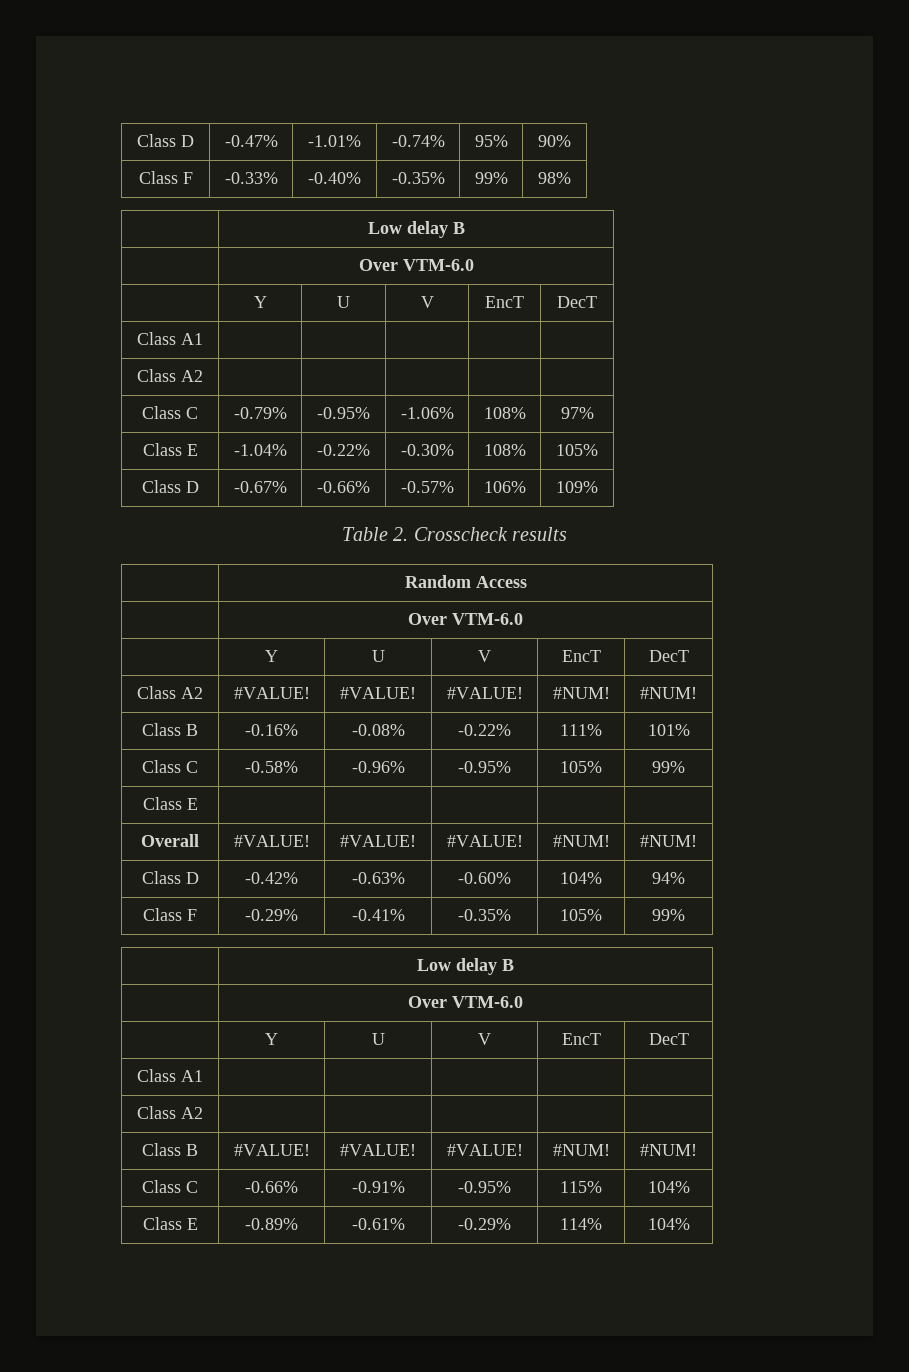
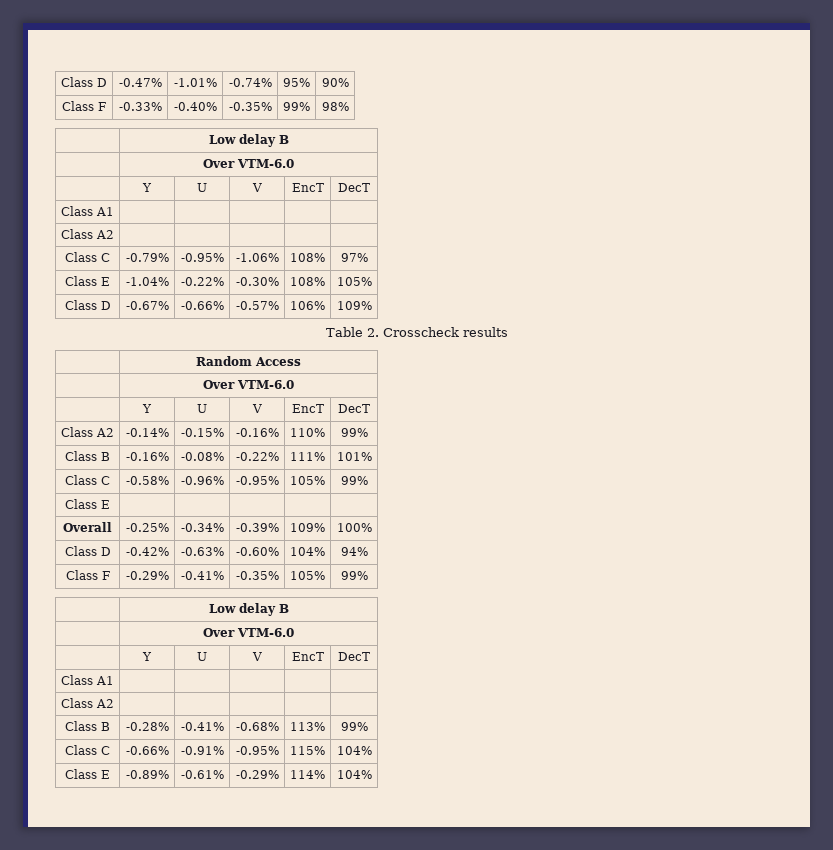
[233,687,310,699] [340,687,416,699] [446,687,523,699] [552,687,610,699] [640,687,697,699] #VALUE! | #VALUE! | #VALUE! | #NUM! | #NUM! -> [125,428,169,437] [180,428,224,437] [235,428,279,437] [290,428,325,437] [340,428,368,437] -0.14% | -0.15% | -0.16% | 110% | 99%
[233,835,310,847] [340,835,416,847] [446,835,523,847] [552,835,610,847] [640,835,697,847] #VALUE! | #VALUE! | #VALUE! | #NUM! | #NUM! -> [125,523,169,532] [180,523,224,532] [235,523,279,532] [290,523,325,532] [336,523,372,532] -0.25% | -0.34% | -0.39% | 109% | 100%
[233,1144,310,1156] [340,1144,416,1156] [446,1144,523,1156] [552,1144,610,1156] [640,1144,697,1156] #VALUE! | #VALUE! | #VALUE! | #NUM! | #NUM! -> [125,722,169,731] [180,722,224,731] [235,722,279,731] [290,722,325,731] [340,722,368,731] -0.28% | -0.41% | -0.68% | 113% | 99%

